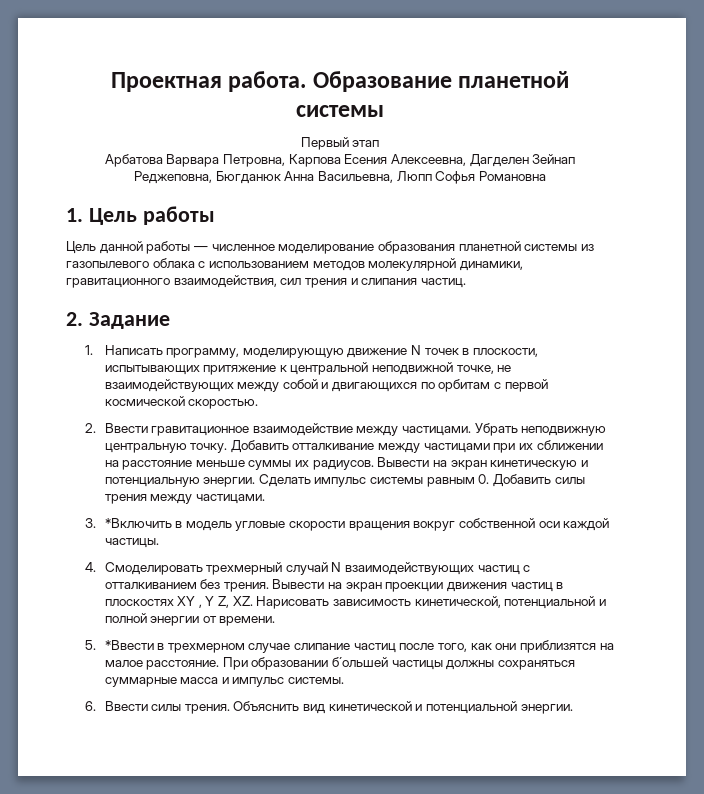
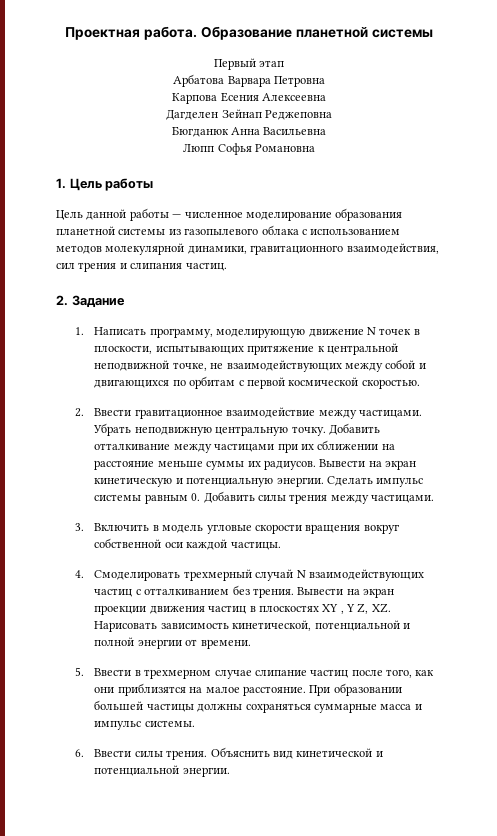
[223,154,286,167] Петровна, -> [273,76,325,87] Петровна //
[390,154,466,166] Алексеевна, -> [261,93,326,101] Алексеевна //
[134,171,213,184] Реджеповна, -> [264,110,332,120] Реджеповна //
[318,171,393,183] Васильевна, -> [263,127,327,135] Васильевна //
[104,518,172,528] *Включить -> [94,523,150,531] Включить
[104,640,154,650] *Ввести -> [94,668,132,676] Ввести
[332,657,389,667] б´ольшей -> [94,700,144,711] большей

